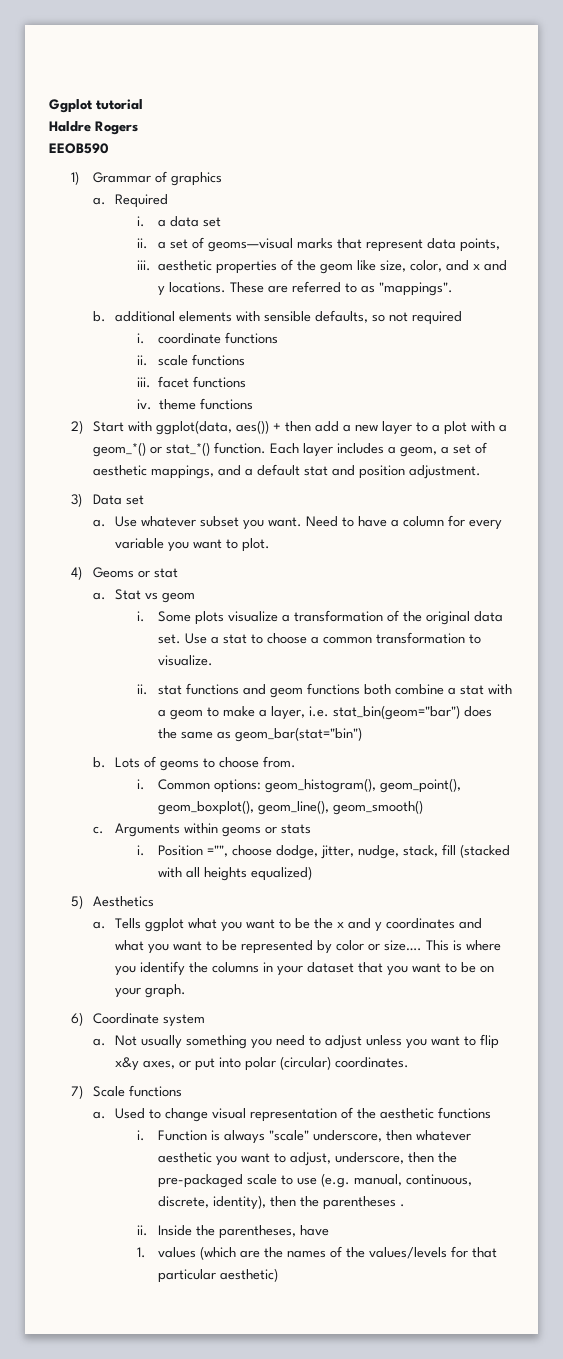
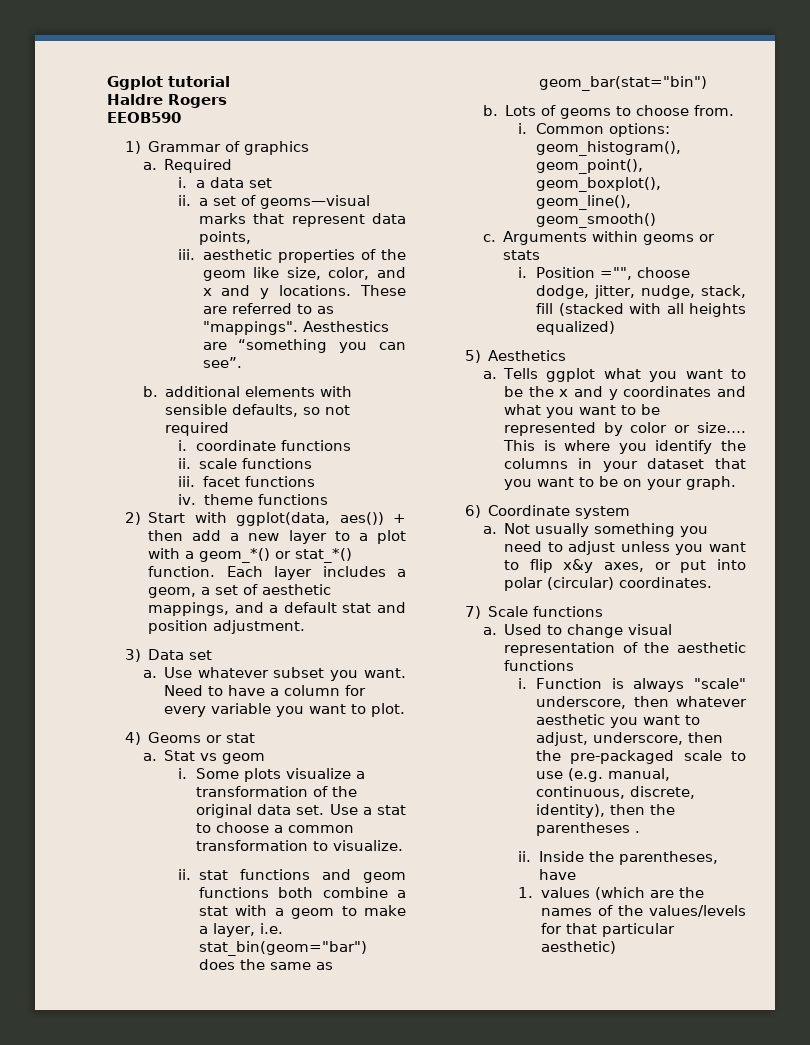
(454, 289) none -> [302,321,389,332] [202,339,406,353] [202,357,242,368] Aesthestics are “something you can see”.

